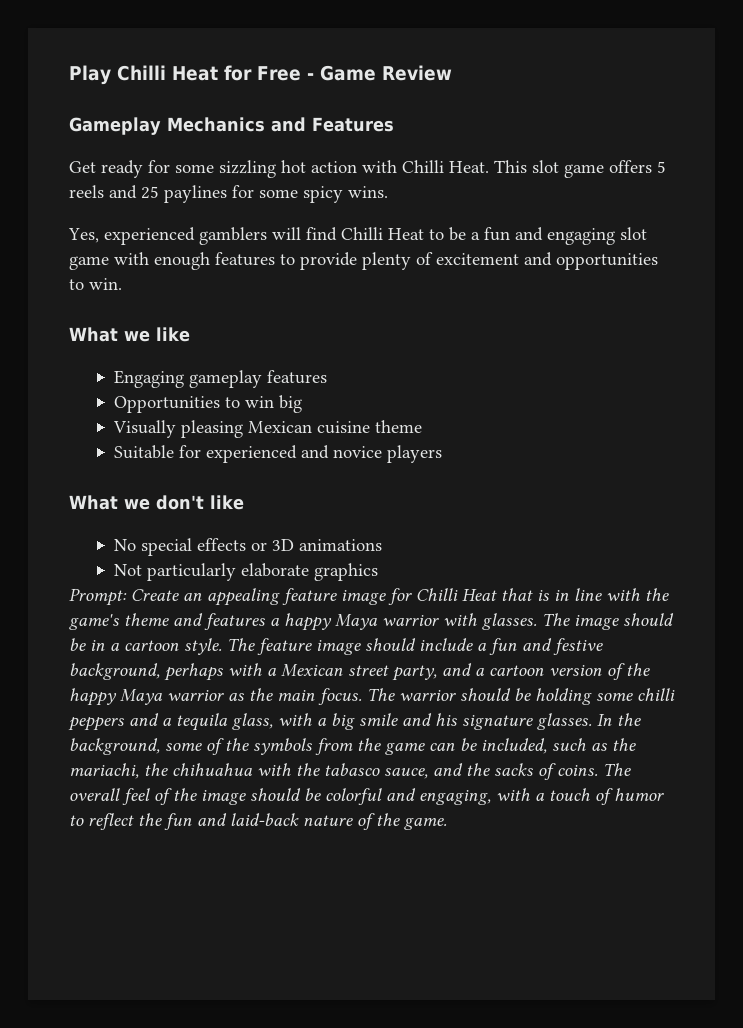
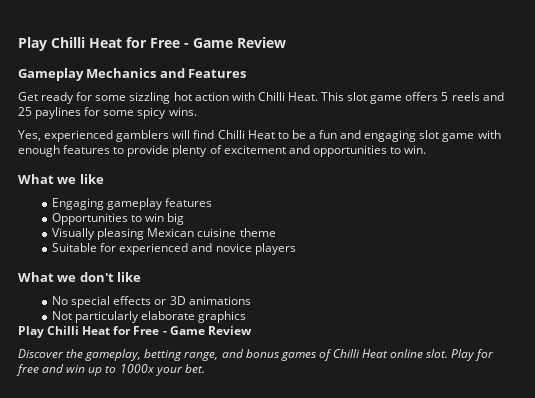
[69,588,669,606] [69,613,674,631] [69,638,603,655] [69,663,650,681] [69,688,675,706] [68,713,641,731] [69,738,636,755] [69,763,631,780] [69,788,664,805] [69,813,447,830] Prompt: Create an appealing feature image for Chilli Heat that is in line with the game's theme and features a happy Maya warrior with glasses. The image should be in a cartoon style. The feature image should include a fun and festive background, perhaps with a Mexican street party, and a cartoon version of the happy Maya warrior as the main focus. The warrior should be holding some chilli peppers and a tequila glass, with a big smile and his signature glasses. In the background, some of the symbols from the game can be included, such as the mariachi, the chihuahua with the tabasco sauce, and the sacks of coins. The overall feel of the image should be colorful and engaging, with a touch of humor to reflect the fun and laid-back nature of the game. -> [18,326,252,338] [18,349,495,361] [16,364,205,376] Play Chilli Heat for Free - Game Review // Discover the gameplay, betting range, and bonus games of Chilli Heat online slot. Play for free and win up to 1000x your bet.

